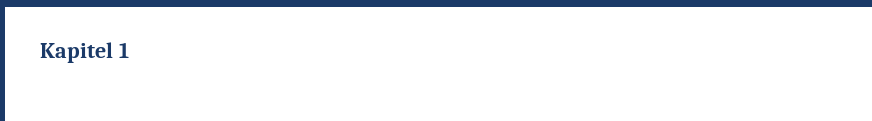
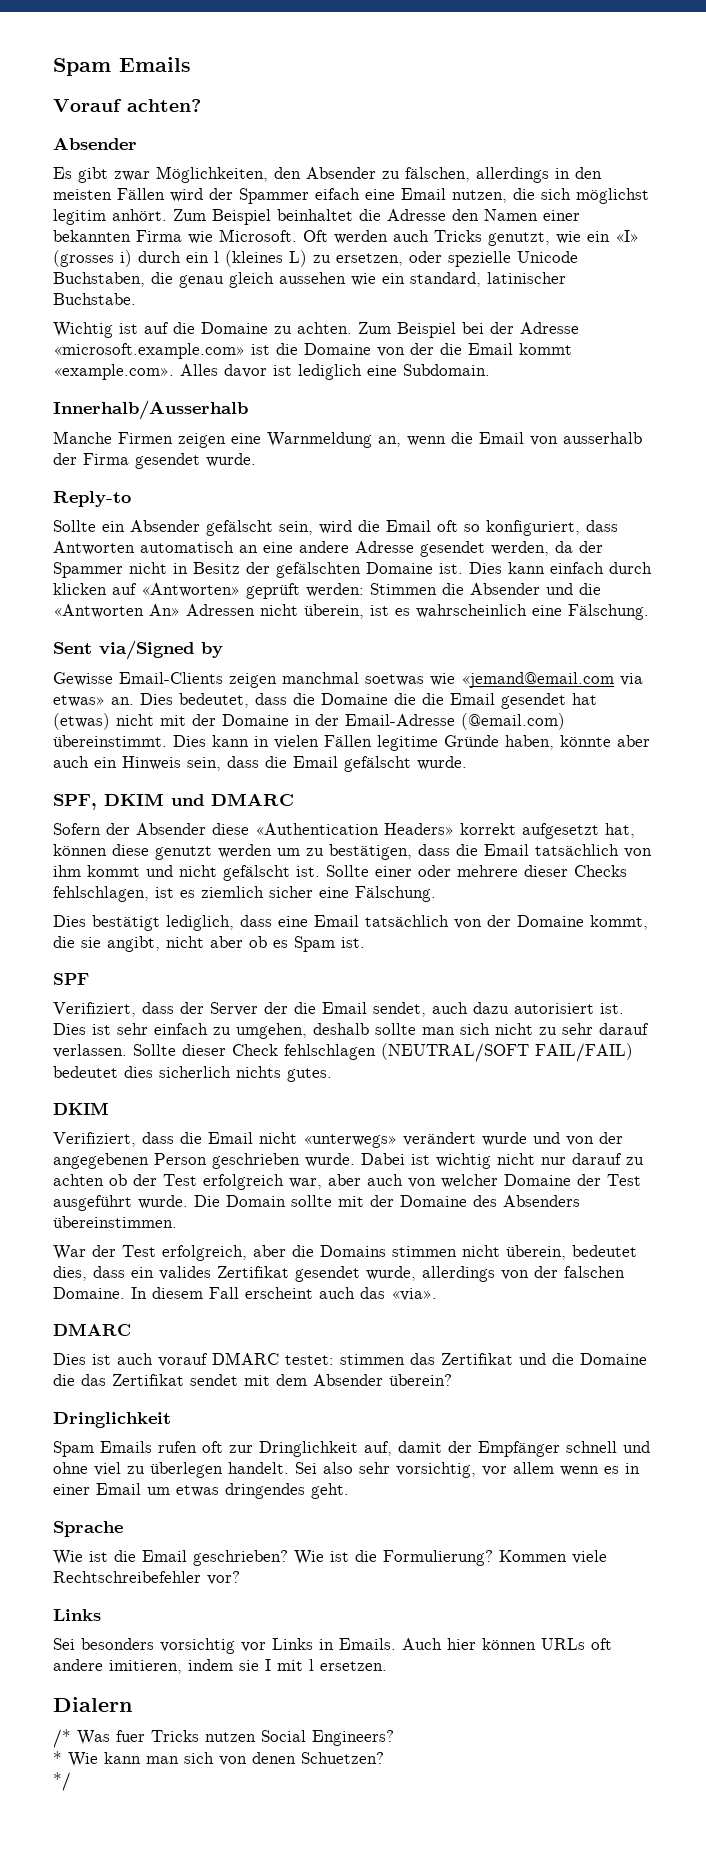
[40,42,129,63] Kapitel 1 -> [53,57,191,76] [53,99,201,112] [53,137,137,150] [53,166,602,183] [53,188,649,204] [53,209,580,225] [53,229,639,246] [53,250,578,267] [53,272,566,288] [53,293,136,305] [53,322,579,338] [53,343,572,359] [53,364,490,380] [53,400,248,420] [53,431,642,448] [53,453,256,469] [53,491,131,507] [53,520,618,536] [53,541,603,557] [53,562,652,578] [53,583,601,599] [53,604,649,620] [53,640,223,660] [53,672,643,688] [53,693,597,709] [53,713,565,730] [53,735,650,751] [53,756,467,772] [53,793,294,810] [53,823,635,839] [53,844,652,860] [53,865,627,881] [53,886,436,902] [53,915,648,931] [53,936,365,952] [53,973,89,985] [53,1002,624,1017] [53,1023,649,1039] [53,1043,633,1062] [53,1066,332,1082] [53,1102,109,1115] [53,1132,623,1148] [53,1153,644,1169] [53,1174,641,1190] [53,1195,580,1211] [53,1216,177,1228] [53,1245,637,1261] [53,1266,625,1282] [53,1287,437,1301] [53,1323,131,1336] [53,1352,647,1367] [53,1374,452,1386] [53,1412,171,1428] [53,1441,650,1457] [53,1462,640,1478] [53,1483,349,1499] [53,1521,123,1537] [53,1550,607,1566] [53,1571,240,1585] [53,1609,101,1621] [53,1638,612,1654] [53,1659,387,1674] [53,1697,132,1712] [53,1729,394,1748] [53,1751,384,1767] [53,1772,71,1791] Spam Emails // Vorauf achten? // Absender // Es gibt zwar Möglichkeiten, den Absender zu fälschen, allerdings in den meisten Fällen wird der Spammer eifach eine Email nutzen, die sich möglichst legitim anhört. Zum Beispiel beinhaltet die Adresse den Namen einer bekannten Firma wie Microsoft. Oft werden auch Tricks genutzt, wie ein «I» (grosses i) durch ein l (kleines L) zu ersetzen, oder spezielle Unicode Buchstaben, die genau gleich aussehen wie ein standard, latinischer Buchstabe. // Wichtig ist auf die Domaine zu achten. Zum Beispiel bei der Adresse «microsoft.example.com» ist die Domaine von der die Email kommt «example.com». Alles davor ist lediglich eine Subdomain. // Innerhalb/Ausserhalb // Manche Firmen zeigen eine Warnmeldung an, wenn die Email von ausserhalb der Firma gesendet wurde. // Reply-to // Sollte ein Absender gefälscht sein, wird die Email oft so konfiguriert, dass Antworten automatisch an eine andere Adresse gesendet werden, da der Spammer nicht in Besitz der gefälschten Domaine ist. Dies kann einfach durch klicken auf «Antworten» geprüft werden: Stimmen die Absender und die «Antworten An» Adressen nicht überein, ist es wahrscheinlich eine Fälschung. // Sent via/Signed by // Gewisse Email-Clients zeigen manchmal soetwas wie «jemand@email.com via etwas» an. Dies bedeutet, dass die Domaine die die Email gesendet hat (etwas) nicht mit der Domaine in der Email-Adresse (@email.com) übereinstimmt. Dies kann in vielen Fällen legitime Gründe haben, könnte aber auch ein Hinweis sein, dass die Email gefälscht wurde. // SPF, DKIM und DMARC // Sofern der Absender diese «Authentication Headers» korrekt aufgesetzt hat, können diese genutzt werden um zu bestätigen, dass die Email tatsächlich von ihm kommt und nicht gefälscht ist. Sollte einer oder mehrere dieser Checks fehlschlagen, ist es ziemlich sicher eine Fälschung. // Dies bestätigt lediglich, dass eine Email tatsächlich von der Domaine kommt, die sie angibt, nicht aber ob es Spam ist. // SPF // Verifiziert, dass der Server der die Email sendet, auch dazu autorisiert ist. Dies ist sehr einfach zu umgehen, deshalb sollte man sich nicht zu sehr darauf verlassen. Sollte dieser Check fehlschlagen (NEUTRAL/SOFT FAIL/FAIL) bedeutet dies sicherlich nichts gutes. // DKIM // Verifiziert, dass die Email nicht «unterwegs» verändert wurde und von der angegebenen Person geschrieben wurde. Dabei ist wichtig nicht nur darauf zu achten ob der Test erfolgreich war, aber auch von welcher Domaine der Test ausgeführt wurde. Die Domain sollte mit der Domaine des Absenders übereinstimmen. // War der Test erfolgreich, aber die Domains stimmen nicht überein, bedeutet dies, dass ein valides Zertifikat gesendet wurde, allerdings von der falschen Domaine. In diesem Fall erscheint auch das «via». // DMARC // Dies ist auch vorauf DMARC testet: stimmen das Zertifikat und die Domaine die das Zertifikat sendet mit dem Absender überein? // Dringlichkeit // Spam Emails rufen oft zur Dringlichkeit auf, damit der Empfänger schnell und ohne viel zu überlegen handelt. Sei also sehr vorsichtig, vor allem wenn es in einer Email um etwas dringendes geht. // Sprache // Wie ist die Email geschrieben? Wie ist die Formulierung? Kommen viele Rechtschreibefehler vor? // Links // Sei besonders vorsichtig vor Links in Emails. Auch hier können URLs oft andere imitieren, indem sie I mit l ersetzen. // Dialern // /* Was fuer Tricks nutzen Social Engineers? // * Wie kann man sich von denen Schuetzen? // */

